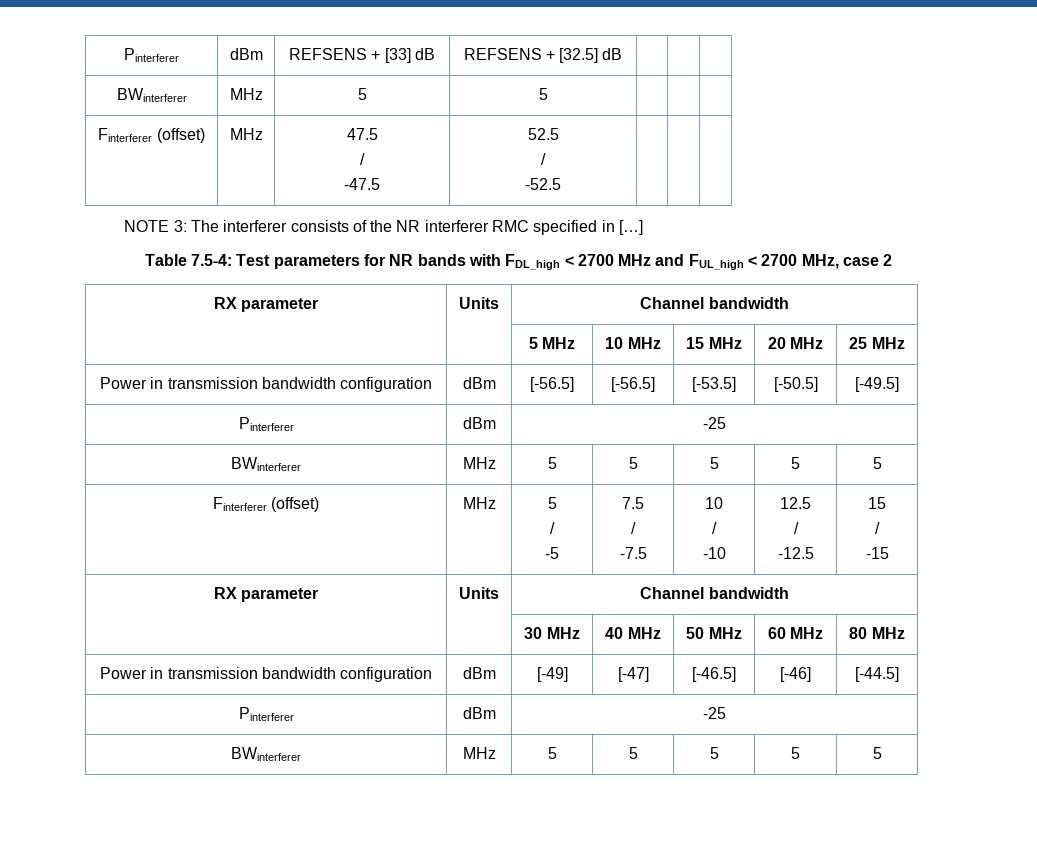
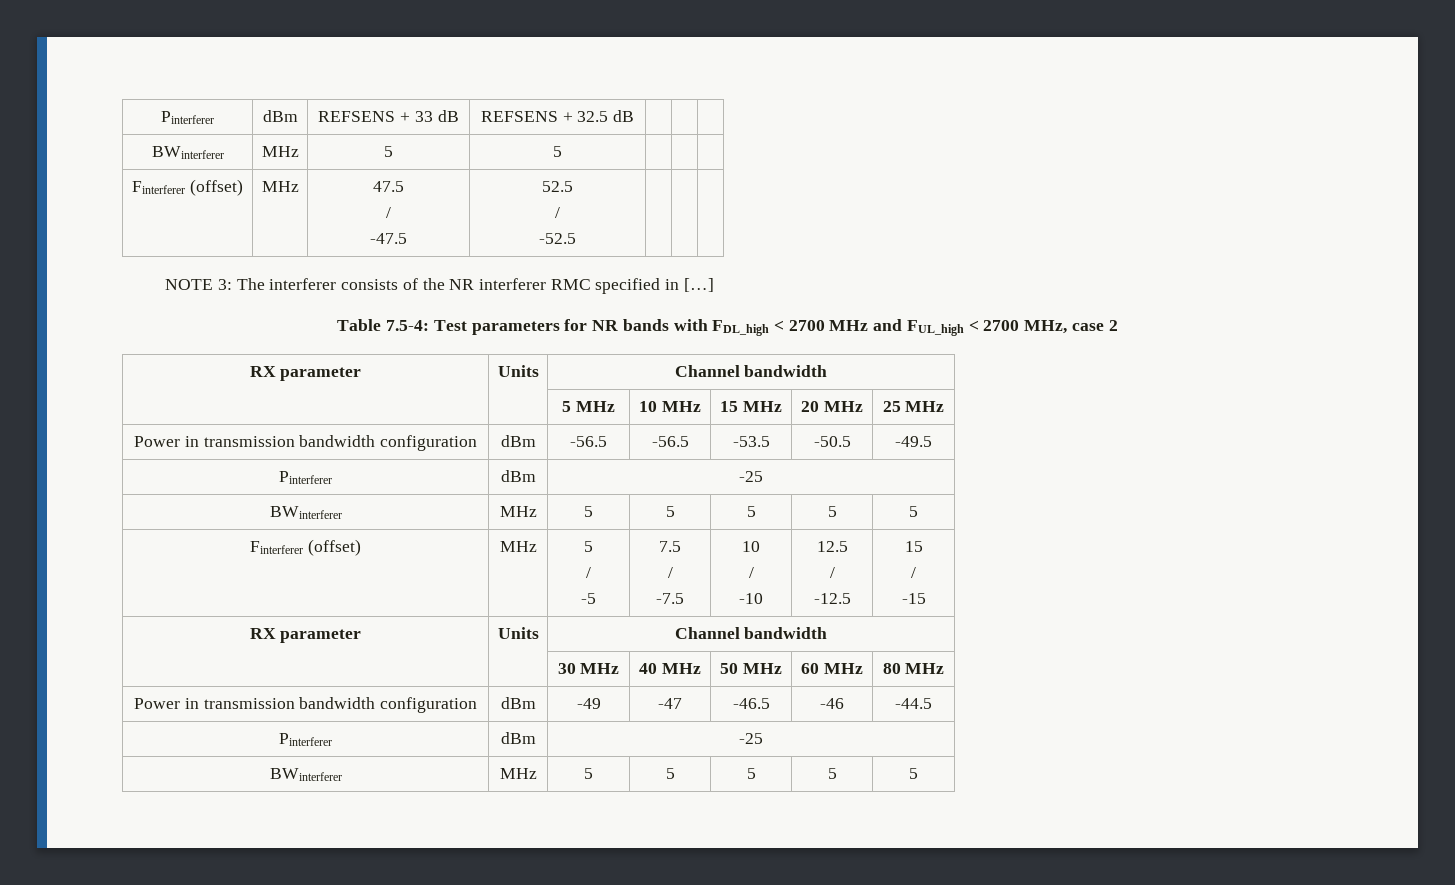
[384,48,411,63] [33] -> [414,111,433,122] 33
[559,48,599,63] [32.5] -> [577,111,609,122] 32.5
[530,377,574,392] [611,377,655,392] [692,377,736,392] [773,377,818,392] [855,377,899,392] [-56.5] | [-56.5] | [-53.5] | [-50.5] | [-49.5] -> [570,436,607,447] [651,436,689,447] [732,436,770,447] [813,436,851,447] [895,436,932,447] -56.5 | -56.5 | -53.5 | -50.5 | -49.5
[536,667,568,682] [617,667,649,682] [692,667,736,682] [780,667,811,682] [855,667,899,682] [-49] | [-47] | [-46.5] | [-46] | [-44.5] -> [576,698,601,709] [658,698,682,709] [732,698,770,709] [820,698,844,709] [895,698,932,709] -49 | -47 | -46.5 | -46 | -44.5

